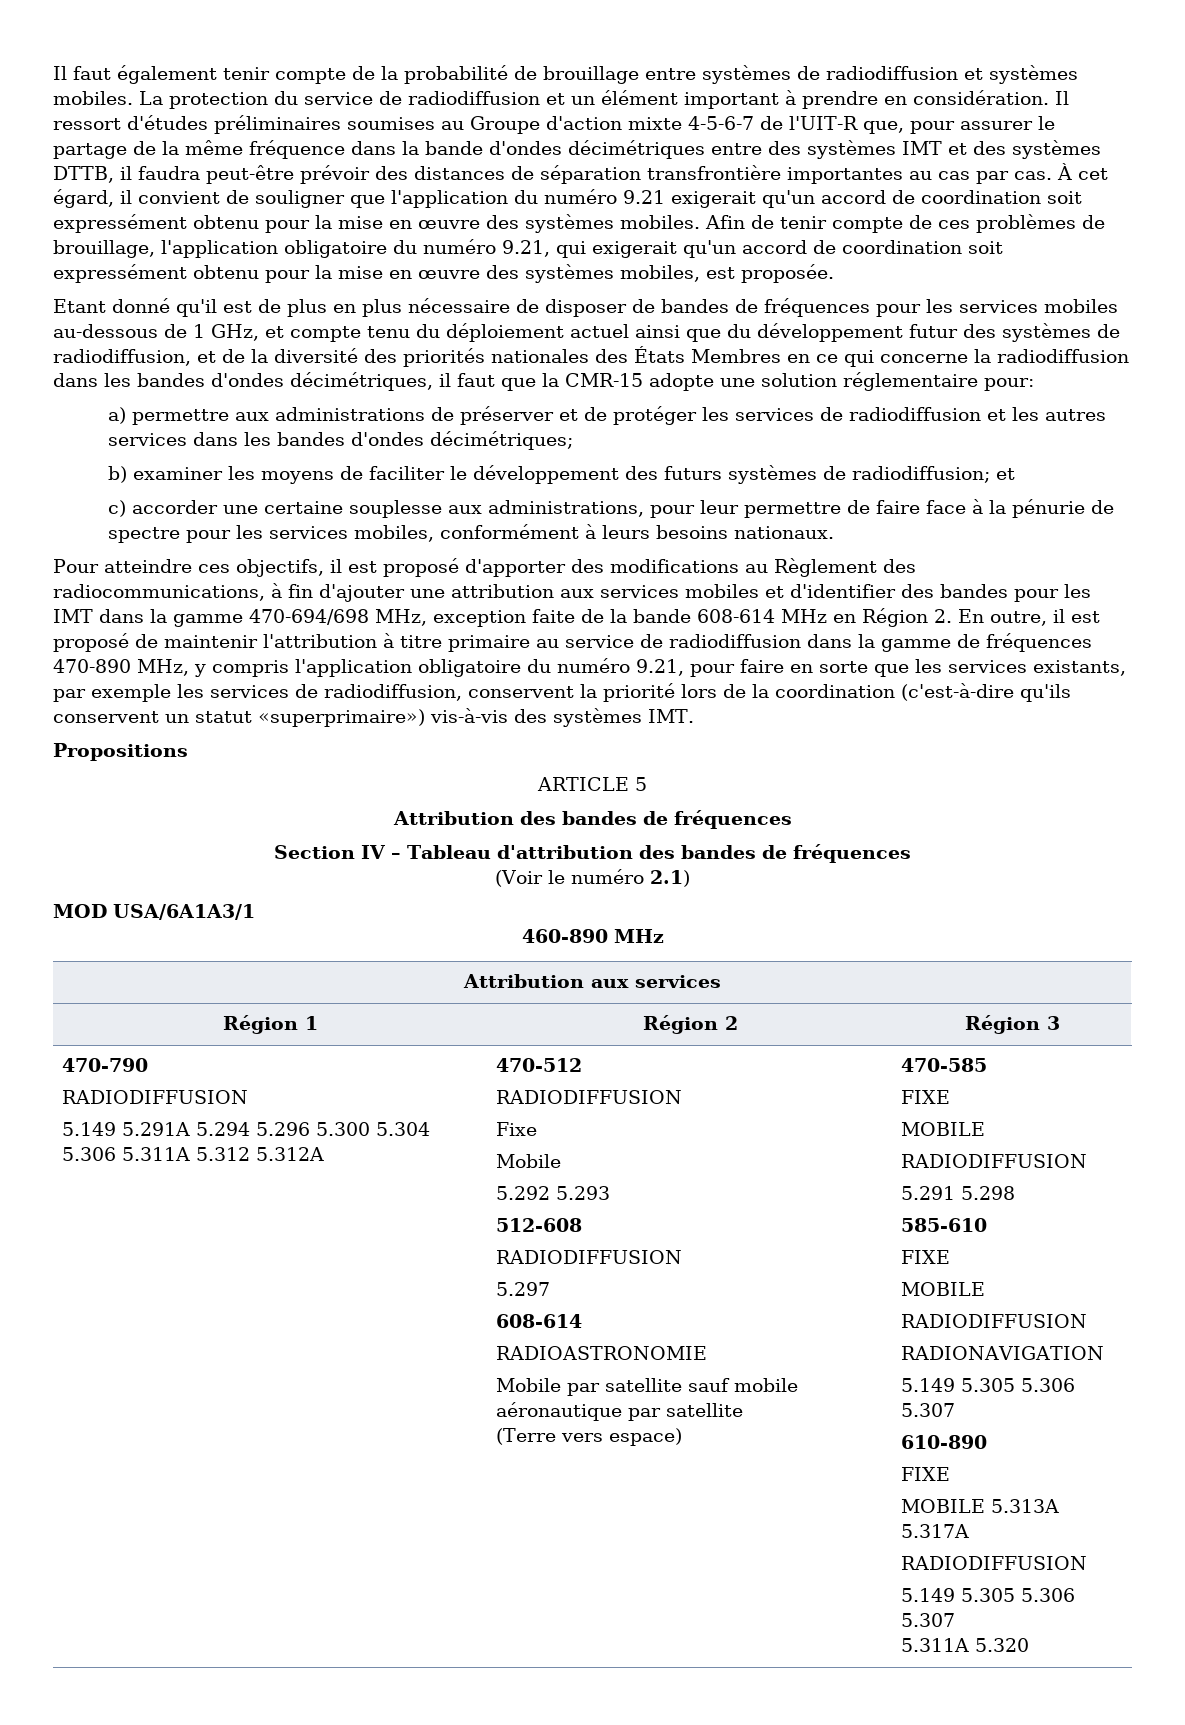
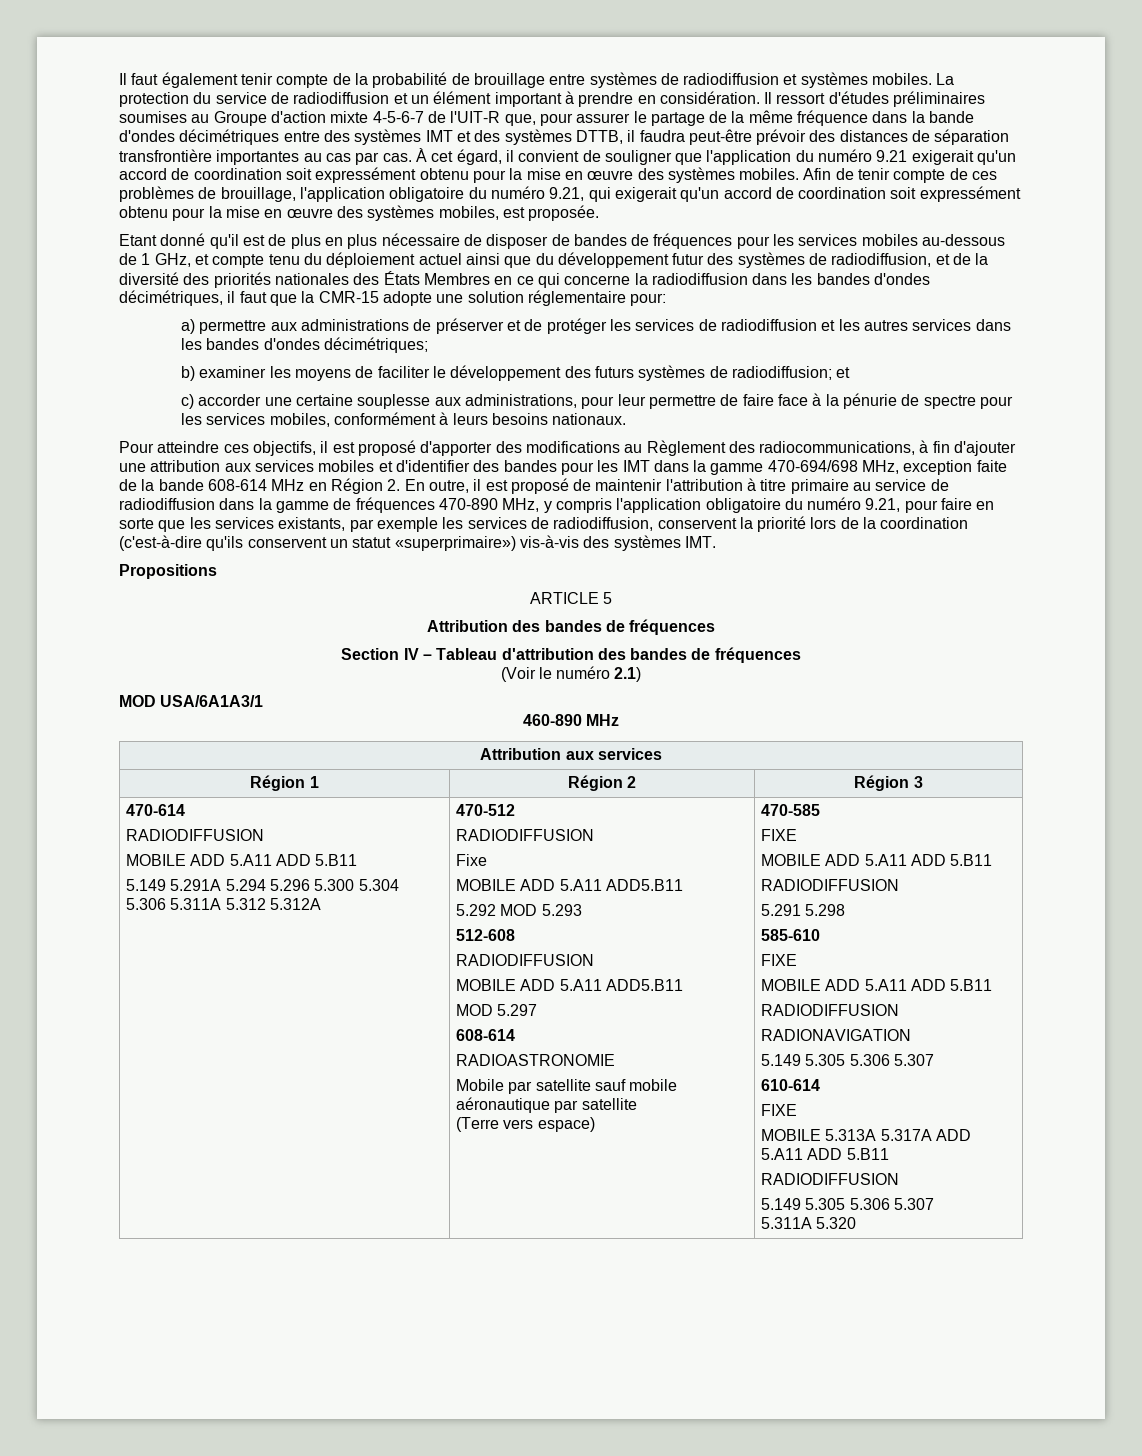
[61,1058,148,1072] [61,1090,248,1104] 470-790 // RADIODIFFUSION -> [126,804,186,816] [126,829,265,841] [126,854,358,866] 470-614 // RADIODIFFUSION // MOBILE ADD 5.A11 ADD 5.B11
[495,1154,561,1168] Mobile -> [456,879,684,891] MOBILE ADD 5.A11 ADD5.B11
(550, 1193) none -> [500,904,538,916] MOD
(682, 1257) none -> [456,979,684,991] [456,1004,494,1016] MOBILE ADD 5.A11 ADD5.B11 // MOD
(985, 1129) none -> [825,854,993,866] ADD 5.A11 ADD 5.B11
(985, 1289) none -> [825,979,993,991] ADD 5.A11 ADD 5.B11
[900,1435,987,1449] 610-890 -> [761,1079,821,1091] 610-614
(969, 1531) none -> [936,1129,972,1141] [761,1148,889,1160] ADD 5.A11 ADD 5.B11

